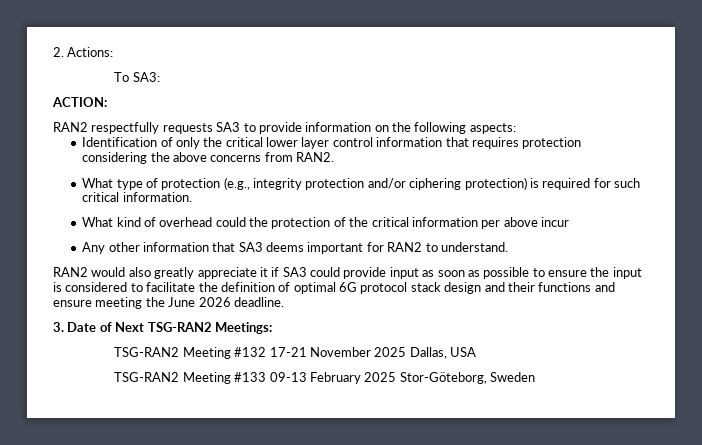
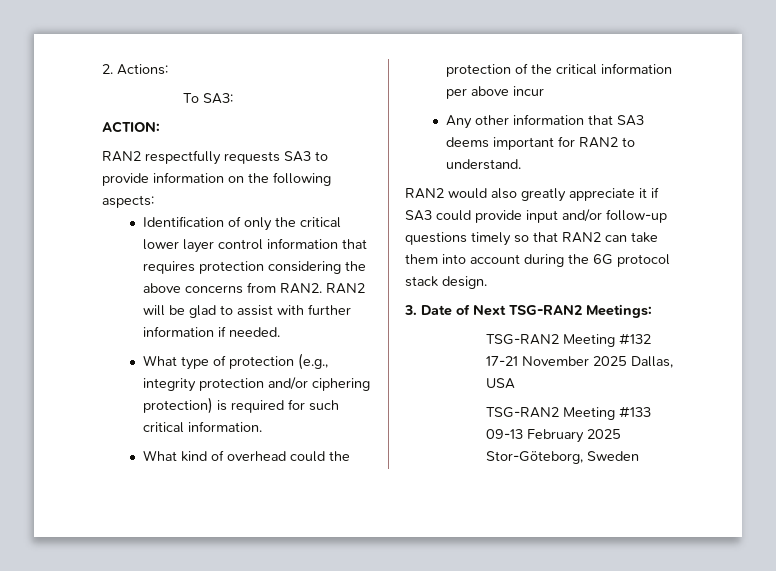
(334, 157) none -> [325,283,365,294] [142,304,351,318] [142,326,280,337] RAN2 will be glad to assist with further information if needed.
[422,267,642,279] [53,282,615,294] [53,297,284,309] as soon as possible to ensure the input is considered to facilitate the definition of optimal 6G protocol stack design and their functions and ensure meeting the June 2026 deadline. -> [562,209,667,223] [405,232,658,246] [405,254,670,267] [405,276,487,289] and/or follow-up questions timely so that RAN2 can take them into account during the 6G protocol stack design.

